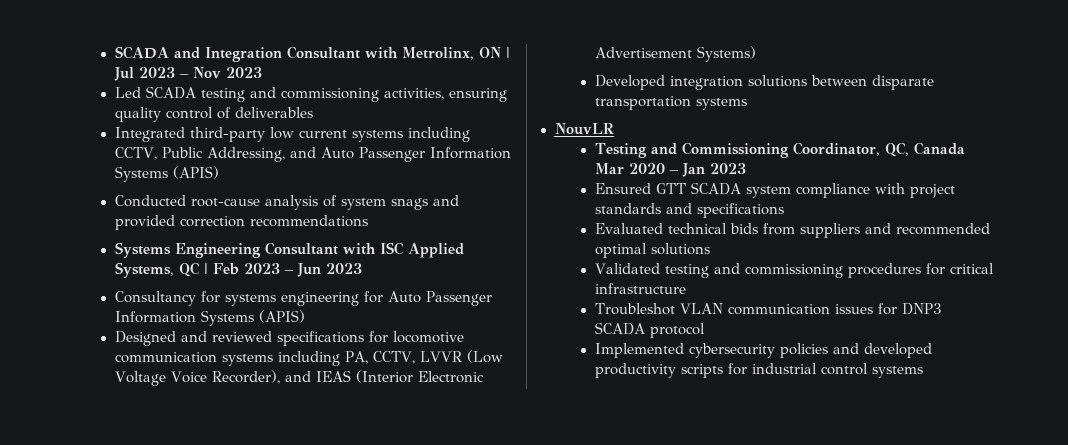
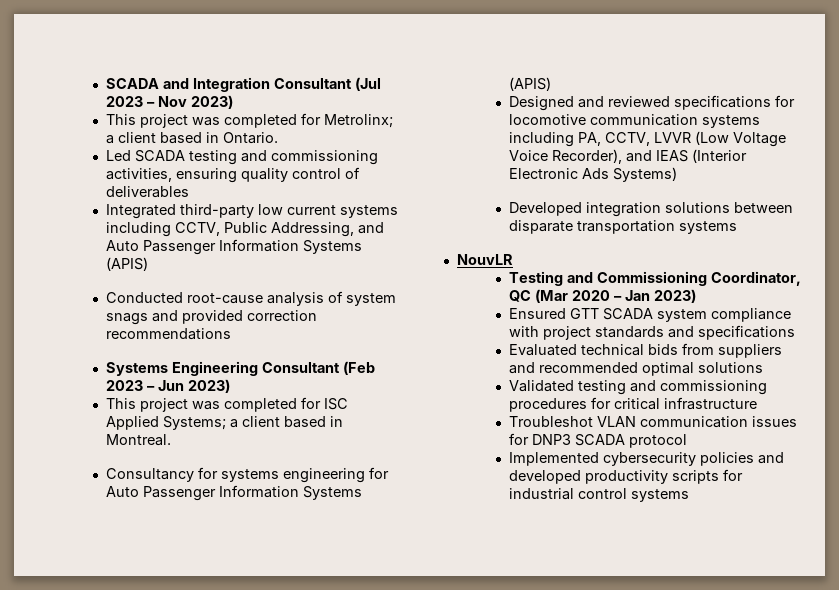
[364,47,510,60] [113,67,262,81] with Metrolinx, ON | Jul 2023 – Nov 2023 -> [354,77,381,91] [105,95,233,109] [105,113,393,128] [105,132,278,144] (Jul 2023 – Nov 2023) // This project was completed for Metrolinx; a client based in Ontario.
[342,242,464,258] [114,262,362,278] with ISC Applied Systems, QC | Feb 2023 – Jun 2023 -> [342,361,375,375] [105,379,230,393] [105,397,348,412] [105,416,343,430] [105,434,171,446] (Feb 2023 – Jun 2023) // This project was completed for ISC Applied Systems; a client based in Montreal.
[594,47,692,58] Advertisement -> [581,168,609,179] Ads
[884,142,965,157] [594,163,624,174] QC, Canada Mar -> [508,289,568,303] QC (Mar
[709,163,746,174] 2023 -> [653,289,696,303] 2023)

